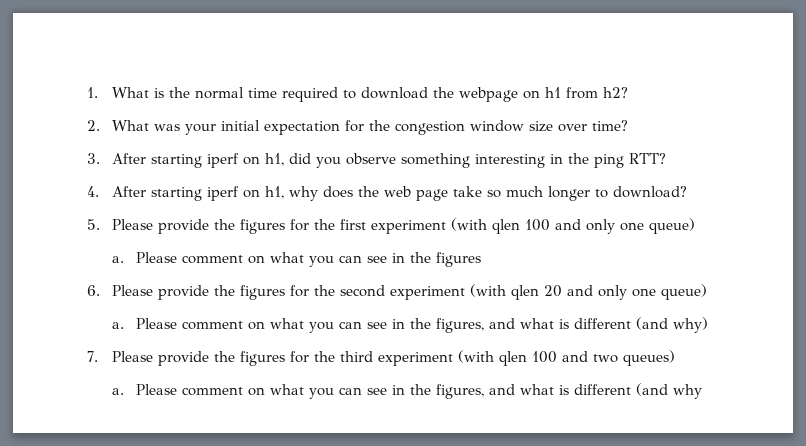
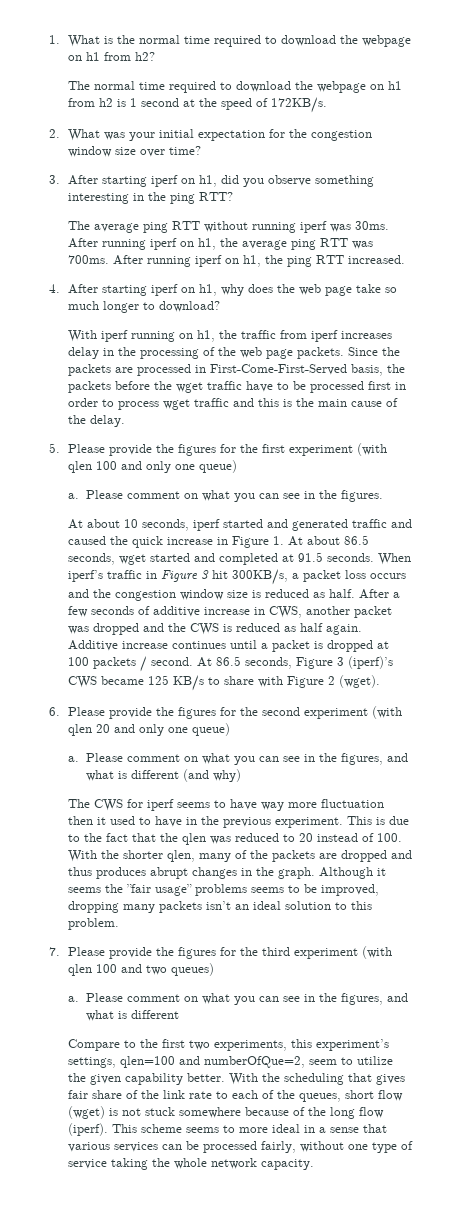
(628, 92) none -> [67,81,402,93] [67,97,327,113] // The normal time required to download the webpage on h1 from h2 is 1 second at the speed of 172KB/s.
(666, 158) none -> [67,221,389,233] [67,238,373,250] [67,255,405,267] // The average ping RTT without running iperf was 30ms. After running iperf on h1, the average ping RTT was 700ms. After running iperf on h1, the ping RTT increased.
(687, 192) none -> [67,330,392,342] [67,347,400,359] [67,364,405,376] [67,381,406,393] [67,398,398,410] [67,415,125,427] // With iperf running on h1, the traffic from iperf increases delay in the processing of the web page packets. Since the packets are processed in First-Come-First-Served basis, the packets before the wget traffic have to be processed first in order to process wget traffic and this is the main cause of the delay.
[436,252,482,267] figures -> [340,490,383,502] [67,519,412,531] [67,535,369,548] [67,552,411,565] [67,569,406,585] [67,589,400,601] [67,606,392,618] [67,623,362,635] [67,640,389,652] [67,656,393,672] [67,675,380,691] figures. // At about 10 seconds, iperf started and generated traffic and caused the quick increase in Figure 1. At about 86.5 seconds, wget started and completed at 91.5 seconds. When iperf’s traffic in Figure 3 hit 300KB/s, a packet loss occurs and the congestion window size is reduced as half. After a few seconds of additive increase in CWS, another packet was dropped and the CWS is reduced as half again. Additive increase continues until a packet is dropped at 100 packets / second. At 86.5 seconds, Figure 3 (iperf)’s CWS became 125 KB/s to share with Figure 2 (wget).
(709, 325) none -> [67,799,384,811] [67,816,409,828] [67,833,402,845] [67,850,412,862] [67,867,386,879] [67,884,379,896] [67,901,372,913] [67,918,119,930] // The CWS for iperf seems to have way more fluctuation then it used to have in the previous experiment. This is due to the fact that the qlen was reduced to 20 instead of 100. With the shorter qlen, many of the packets are dropped and thus produces abrupt changes in the graph. Although it seems the ”fair usage” problems seems to be improved, dropping many packets isn’t an ideal solution to this problem.
[636,383,703,399] (and why -> [67,1039,389,1051] [67,1056,393,1068] [67,1073,405,1085] [67,1090,403,1102] [67,1106,384,1119] [67,1123,387,1136] [67,1141,413,1153] [67,1158,314,1170] // Compare to the first two experiments, this experiment’s settings, qlen=100 and numberOfQue=2, seem to utilize the given capability better. With the scheduling that gives fair share of the link rate to each of the queues, short flow (wget) is not stuck somewhere because of the long flow (iperf). This scheme seems to more ideal in a sense that various services can be processed fairly, without one type of service taking the whole network capacity.

